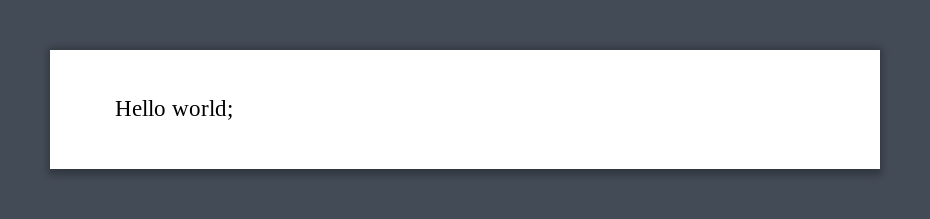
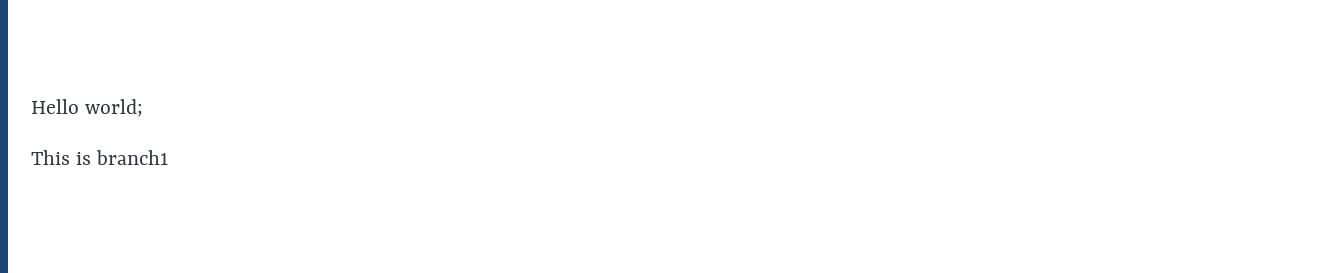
(234, 110) none -> [31,150,169,165] // This is branch1

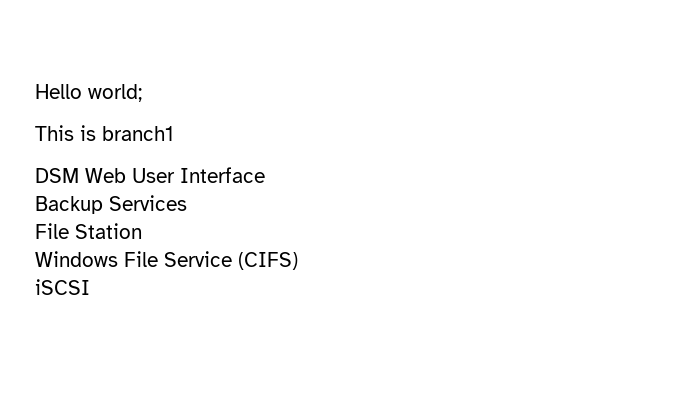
(169, 157) none -> [35,167,265,183] [35,195,187,214] [35,223,142,239] [35,251,298,270] [35,279,90,295] // DSM Web User Interface // Backup Services // File Station // Windows File Service (CIFS) // iSCSI

